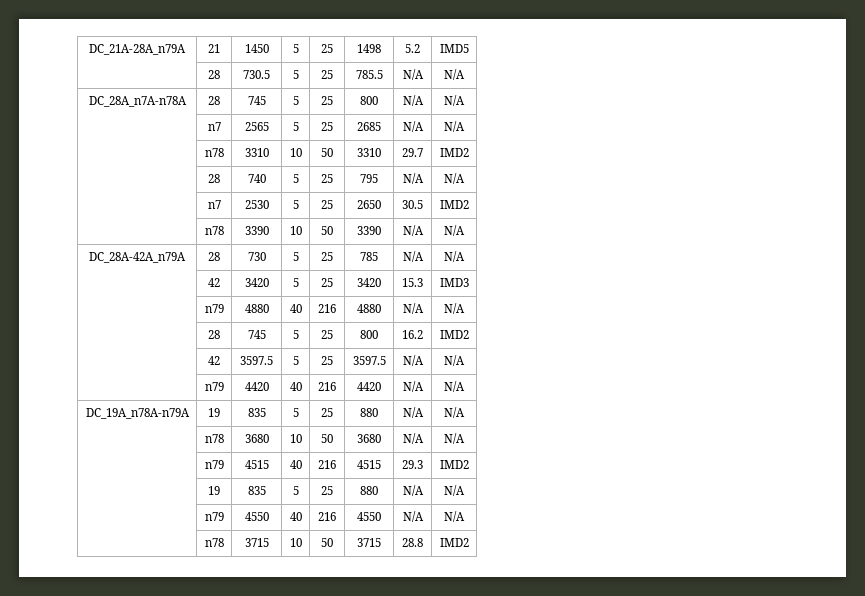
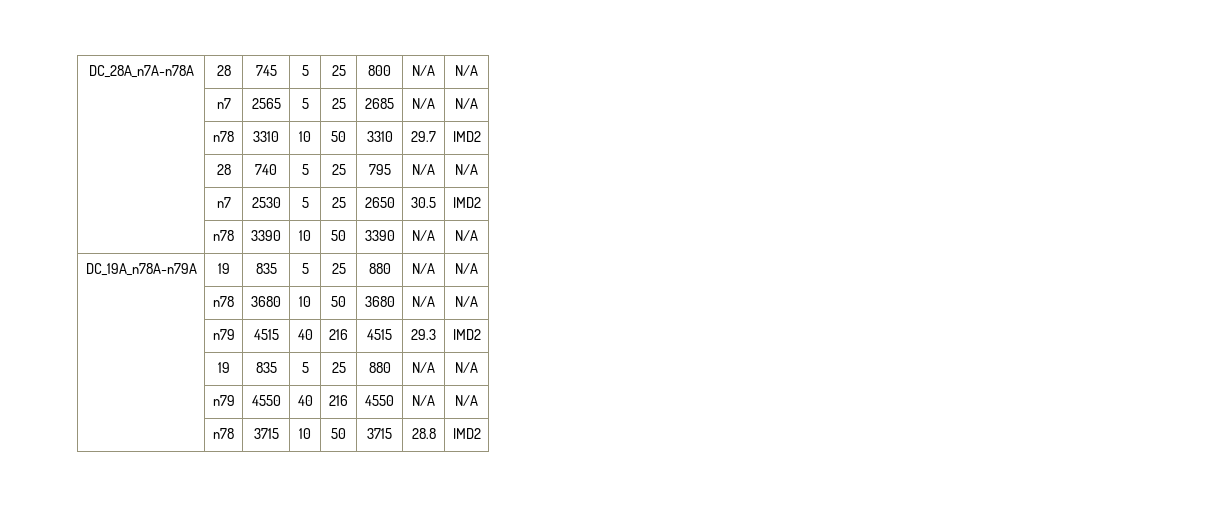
[89,44,186,55] [208,44,220,53] [244,44,269,53] [292,44,299,53] [321,44,333,53] [357,44,381,53] [405,44,420,53] [439,44,469,53] [208,70,220,79] [243,70,270,79] [292,70,299,79] [321,70,333,79] [355,70,383,79] [402,69,424,80] [444,69,465,80] DC_21A-28A_n79A | 21 | 1450 | 5 | 25 | 1498 | 5.2 | IMD5 // | 28 | 730.5 | 5 | 25 | 785.5 | N/A | N/A // -> (88, 71) none
[89,252,186,263] [208,252,220,261] [247,252,266,261] [292,252,299,261] [321,252,333,261] [360,252,378,261] [402,251,424,262] [444,251,465,262] [208,278,220,287] [244,278,269,287] [292,278,299,287] [321,278,333,287] [357,278,381,287] [402,278,423,287] [439,278,469,287] [204,304,224,313] [244,304,269,313] [289,304,302,313] [318,304,336,313] [357,304,381,313] [402,303,424,314] [444,303,465,314] [208,330,220,339] [247,330,266,339] [292,330,299,339] [321,330,333,339] [360,330,378,339] [402,330,423,339] [439,330,469,339] [208,356,220,365] [240,356,273,365] [292,356,299,365] [321,356,333,365] [352,356,386,365] [402,355,424,366] [444,355,465,366] [204,382,224,391] [244,382,269,391] [289,382,302,391] [318,382,336,391] [357,382,381,391] [402,381,424,392] [444,381,465,392] // DC_28A-42A_n79A | 28 | 730 | 5 | 25 | 785 | N/A | N/A // | 42 | 3420 | 5 | 25 | 3420 | 15.3 | IMD3 // | n79 | 4880 | 40 | 216 | 4880 | N/A | N/A // | 28 | 745 | 5 | 25 | 800 | 16.2 | IMD2 // | 42 | 3597.5 | 5 | 25 | 3597.5 | N/A | N/A // | n79 | 4420 | 40 | 216 | 4420 | N/A | N/A -> (478, 235) none

